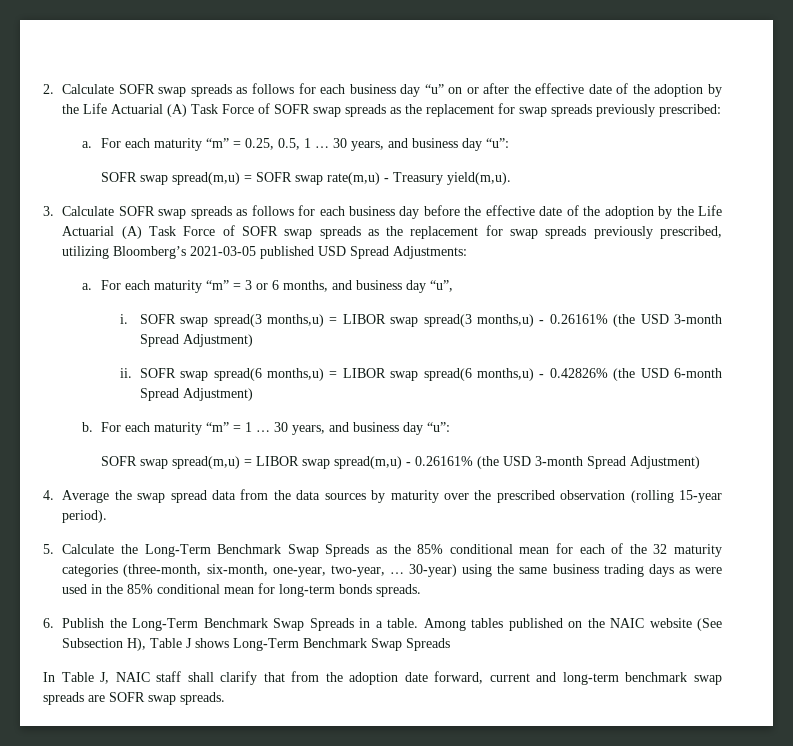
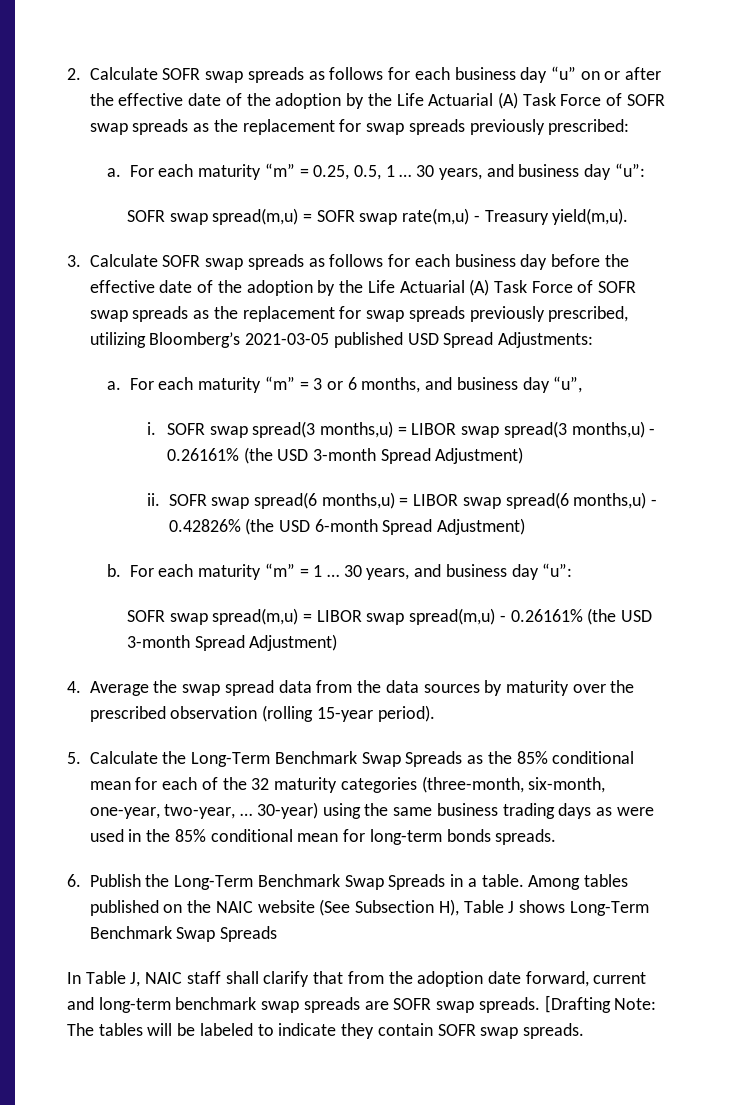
(225, 698) none -> [544,995,657,1013] [67,1023,584,1039] [Drafting Note: The tables will be labeled to indicate they contain SOFR swap spreads.

